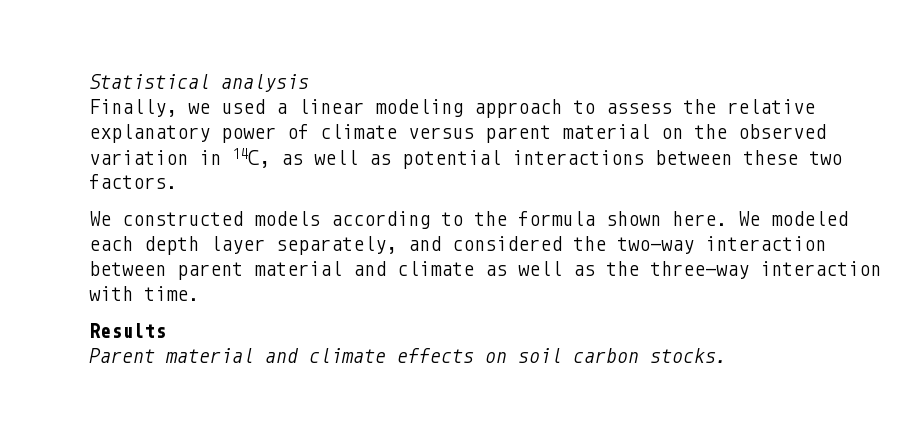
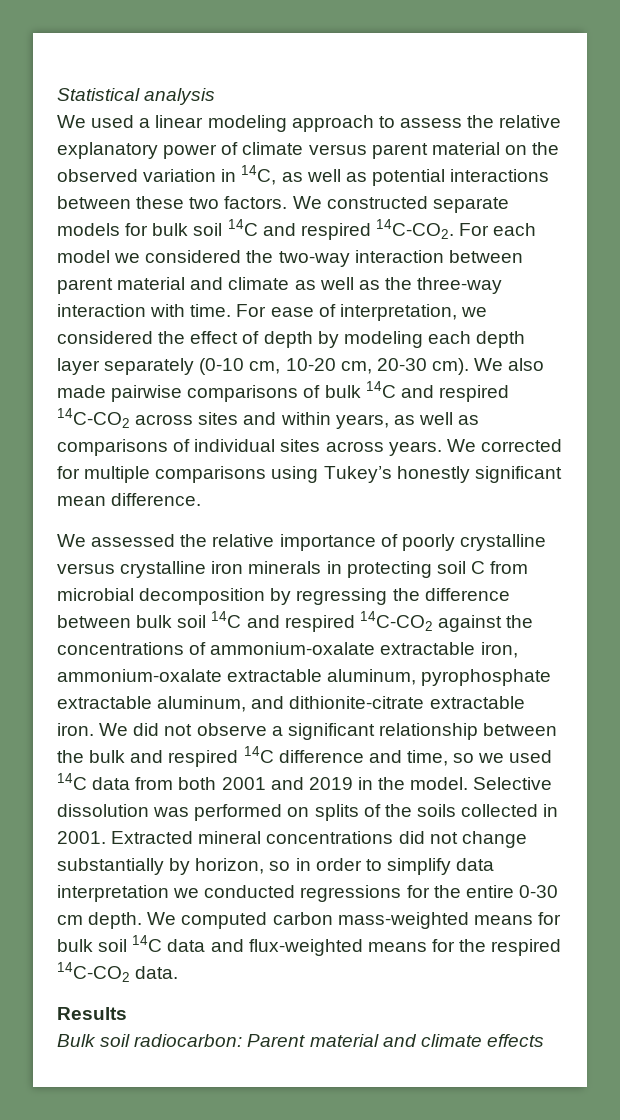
[89,99,210,117] Finally, we -> [57,115,86,128] We
(177, 181) // -> (288, 202) none
[254,211,848,229] [89,236,441,255] models according to the formula shown here. We modeled each depth layer separately, and -> [432,197,509,213] [57,219,537,240] [57,250,141,263] separate models for bulk soil 14C and respired 14C-CO2. For each model we
[89,323,166,338] // Results // -> [236,304,487,321] [57,331,526,348] [57,358,545,375] [57,381,509,402] [57,408,480,429] [57,439,562,456] [57,466,562,483] [57,493,202,506] [57,534,546,551] [57,561,529,578] [57,588,510,605] [57,611,534,632] [57,642,518,658] [57,669,552,686] [57,696,525,712] [57,723,558,740] [57,746,553,767] [57,773,553,790] [57,804,559,821] [57,831,527,848] [57,858,495,875] [57,885,558,902] [57,912,561,929] [57,935,562,956] [57,962,179,982] [57,1007,127,1020] [57,1034,243,1047] For ease of interpretation, we considered the effect of depth by modeling each depth layer separately (0-10 cm, 10-20 cm, 20-30 cm). We also made pairwise comparisons of bulk 14C and respired 14C-CO2 across sites and within years, as well as comparisons of individual sites across years. We corrected for multiple comparisons using Tukey’s honestly significant mean difference. // We assessed the relative importance of poorly crystalline versus crystalline iron minerals in protecting soil C from microbial decomposition by regressing the difference between bulk soil 14C and respired 14C-CO2 against the concentrations of ammonium-oxalate extractable iron, ammonium-oxalate extractable aluminum, pyrophosphate extractable aluminum, and dithionite-citrate extractable iron. We did not observe a significant relationship between the bulk and respired 14C difference and time, so we used 14C data from both 2001 and 2019 in the model. Selective dissolution was performed on splits of the soils collected in 2001. Extracted mineral concentrations did not change substantially by horizon, so in order to simplify data interpretation we conducted regressions for the entire 0-30 cm depth. We computed carbon mass-weighted means for bulk soil 14C data and flux-weighted means for the respired 14C-CO2 data. // Results // Bulk soil radiocarbon:
[485,348,727,363] on soil carbon stocks. -> (544, 1040) none

